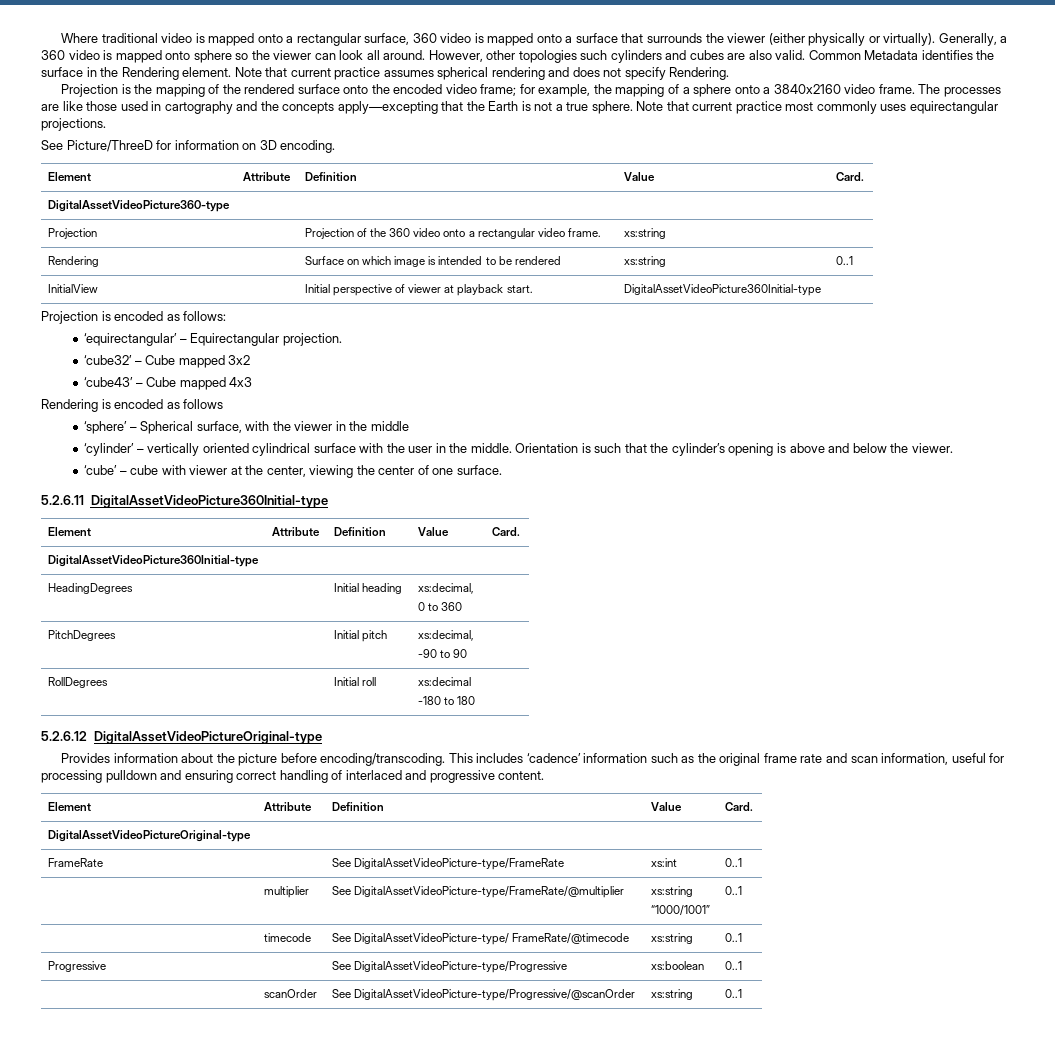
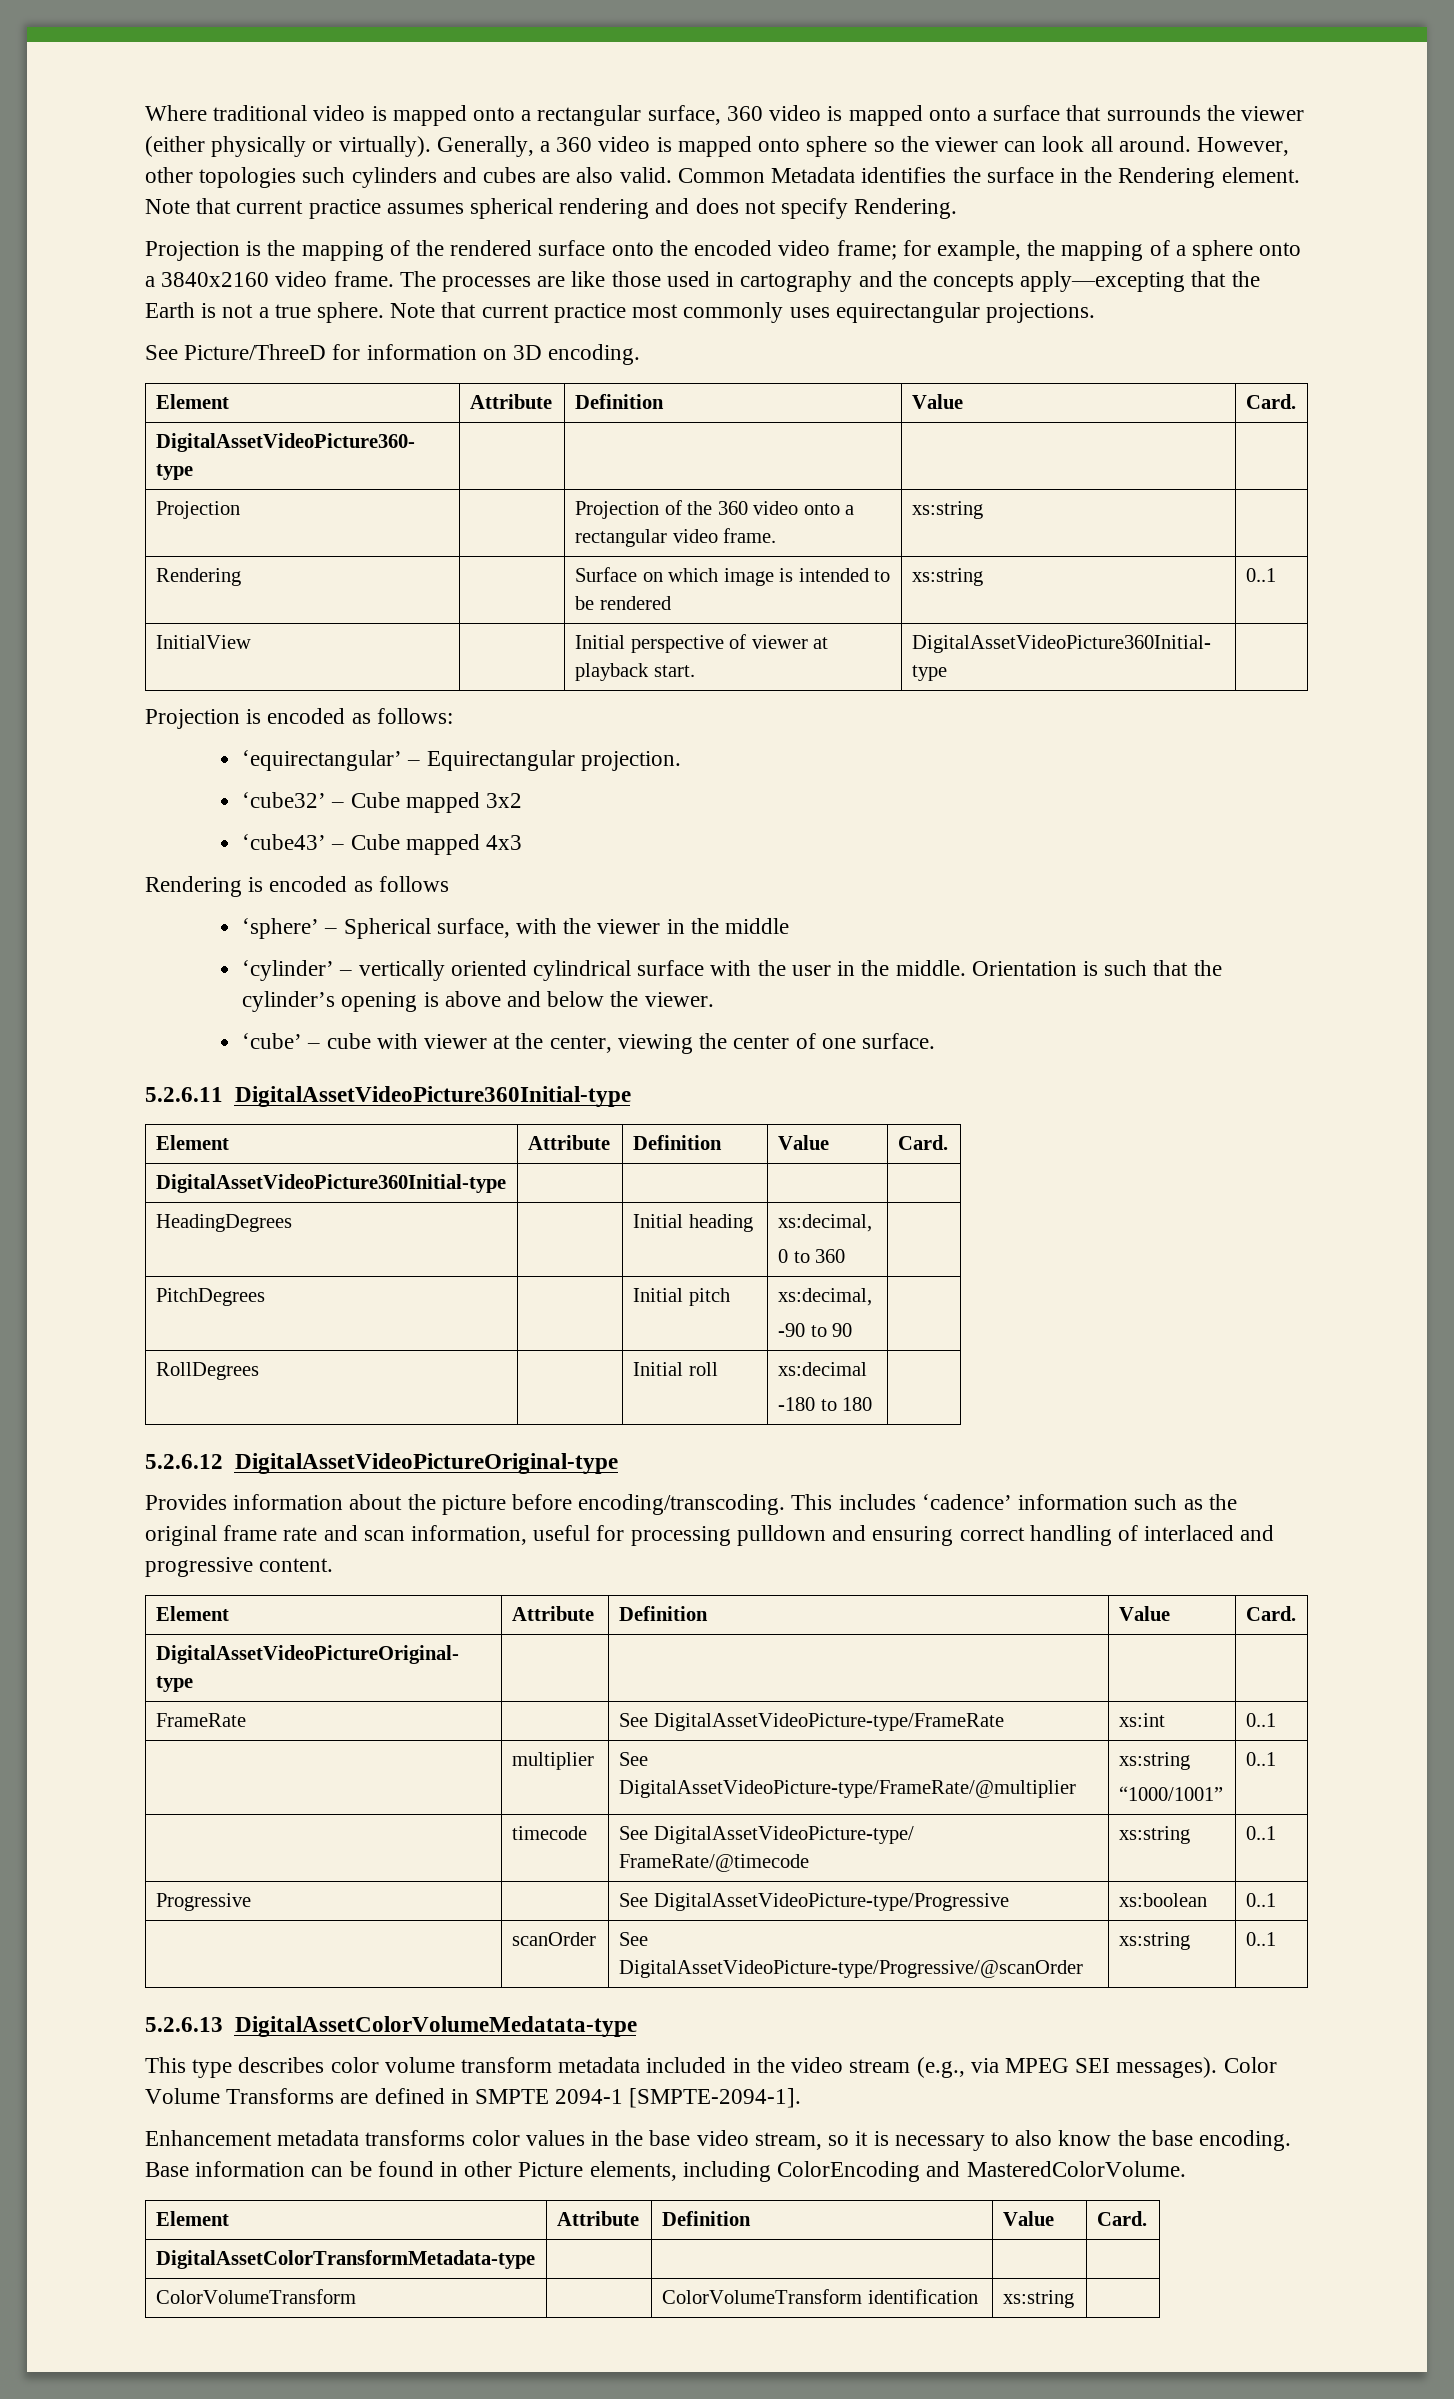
(742, 993) none -> [145,2016,637,2037] [145,2057,1277,2078] [145,2088,802,2108] [145,2130,1291,2151] [145,2161,1186,2182] [155,2211,229,2226] [556,2211,639,2226] [661,2211,751,2226] [1002,2211,1054,2226] [1096,2211,1147,2226] [155,2250,535,2269] [155,2289,356,2304] [661,2289,978,2304] [1002,2290,1074,2308] // 5.2.6.13 DigitalAssetColorVolumeMedatata-type // This type describes color volume transform metadata included in the video stream (e.g., via MPEG SEI messages). Color Volume Transforms are defined in SMPTE 2094-1 [SMPTE-2094-1]. // Enhancement metadata transforms color values in the base video stream, so it is necessary to also know the base encoding. Base information can be found in other Picture elements, including ColorEncoding and MasteredColorVolume. // Element | Attribute | Definition | Value | Card. // DigitalAssetColorTransformMetadata-type | | | | // ColorVolumeTransform | | ColorVolumeTransform identification | xs:string |

